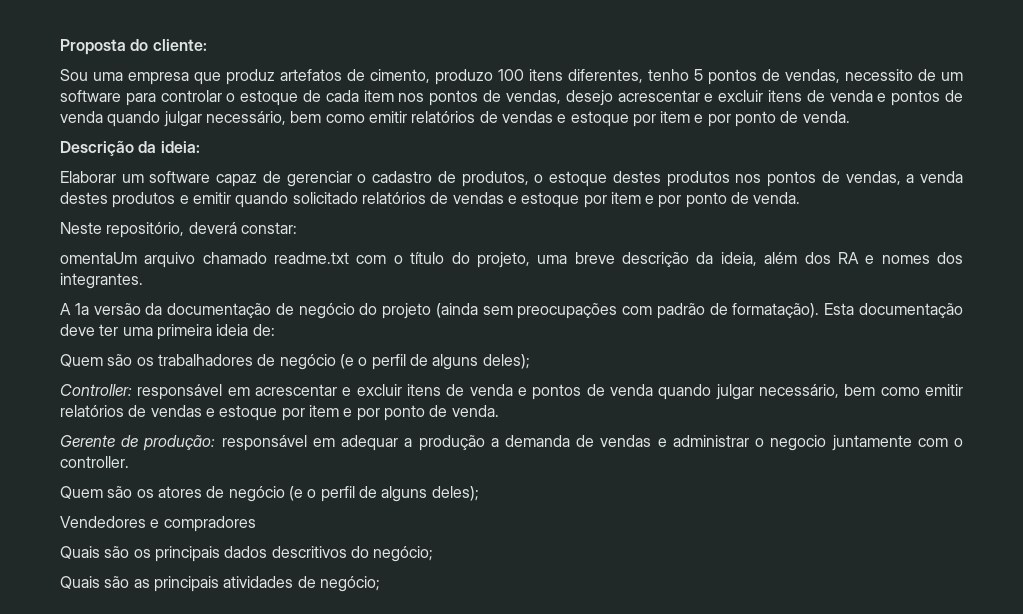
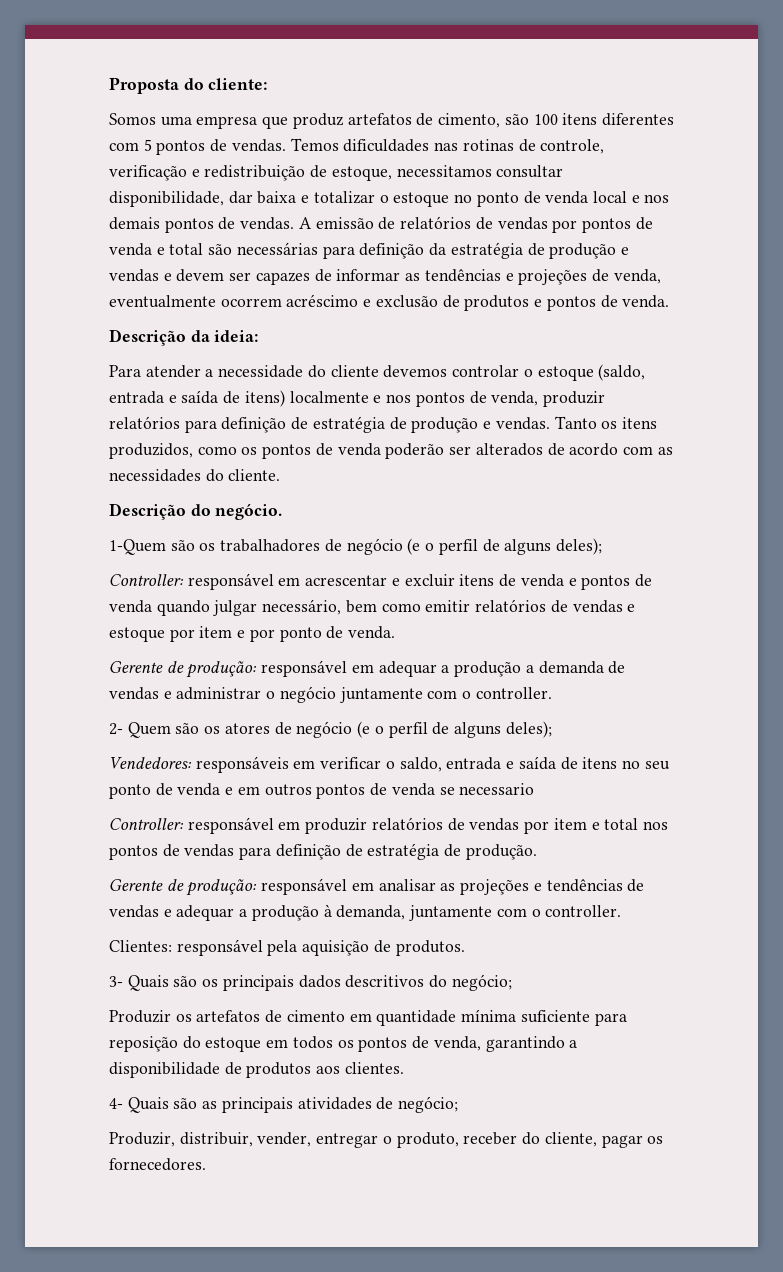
[60,69,88,81] Sou -> [109,113,156,125] Somos
[435,69,493,85] produzo -> [504,114,529,125] são
[568,69,689,83] diferentes, tenho -> [601,113,674,126] [109,142,139,151] diferentes com
[785,69,963,83] [60,90,964,106] [60,111,777,127] vendas, necessito de um software para controlar o estoque de cada item nos pontos de vendas, desejo acrescentar e excluir itens de venda e pontos de venda quando julgar necessário, bem como emitir relatórios de vendas e estoque por item e por ponto -> [231,138,605,154] [109,165,564,181] [109,191,670,207] [109,216,653,233] [109,242,629,259] [109,269,661,285] [109,294,596,311] vendas. Temos dificuldades nas rotinas de controle, verificação e redistribuição de estoque, necessitamos consultar disponibilidade, dar baixa e totalizar o estoque no ponto de venda local e nos demais pontos de vendas. A emissão de relatórios de vendas por pontos de venda e total são necessárias para definição da estratégia de produção e vendas e devem ser capazes de informar as tendências e projeções de venda, eventualmente ocorrem acréscimo e exclusão de produtos e pontos
[60,171,963,187] [60,192,801,208] [60,222,297,238] [60,252,963,268] [60,273,143,289] [60,303,963,319] [60,324,275,340] [60,354,103,367] Elaborar um software capaz de gerenciar o cadastro de produtos, o estoque destes produtos nos pontos de vendas, a venda destes produtos e emitir quando solicitado relatórios de vendas e estoque por item e por ponto de venda. // Neste repositório, deverá constar: // omentaUm arquivo chamado readme.txt com o título do projeto, uma breve descrição da ideia, além dos RA e nomes dos integrantes. // A 1a versão da documentação de negócio do projeto (ainda sem preocupações com padrão de formatação). Esta documentação deve ter uma primeira ideia de: // Quem -> [109,364,646,381] [109,390,605,407] [109,416,657,433] [109,443,673,459] [109,469,281,482] [109,503,283,520] [109,539,166,555] Para atender a necessidade do cliente devemos controlar o estoque (saldo, entrada e saída de itens) localmente e nos pontos de venda, produzir relatórios para definição de estratégia de produção e vendas. Tanto os itens produzidos, como os pontos de venda poderão ser alterados de acordo com as necessidades do cliente. // Descrição do negócio. // 1-Quem
[770,435,963,451] [60,456,129,468] negocio juntamente com o controller. // -> [279,686,552,703] [109,723,123,735] negócio juntamente com o controller. // 2-
[60,516,256,532] Vendedores e compradores // -> [109,756,670,773] [109,783,535,799] [109,817,668,834] [109,843,537,860] [109,878,645,896] [109,904,622,921] [109,939,465,956] [109,976,123,987] Vendedores: responsáveis em verificar o saldo, entrada e saída de itens no seu ponto de venda e em outros pontos de venda se necessario // Controller: responsável em produzir relatórios de vendas por item e total nos pontos de vendas para definição de estratégia de produção. // Gerente de produção: responsável em analisar as projeções e tendências de vendas e adequar a produção à demanda, juntamente com o controller. // Clientes: responsável pela aquisição de produtos. // 3-
(434, 554) none -> [109,1009,627,1026] [109,1036,578,1052] [109,1062,404,1078] [109,1098,123,1109] Produzir os artefatos de cimento em quantidade mínima suficiente para reposição do estoque em todos os pontos de venda, garantindo a disponibilidade de produtos aos clientes. // 4-
(380, 584) none -> [109,1132,664,1148] [109,1158,206,1171] // Produzir, distribuir, vender, entregar o produto, receber do cliente, pagar os fornecedores.

